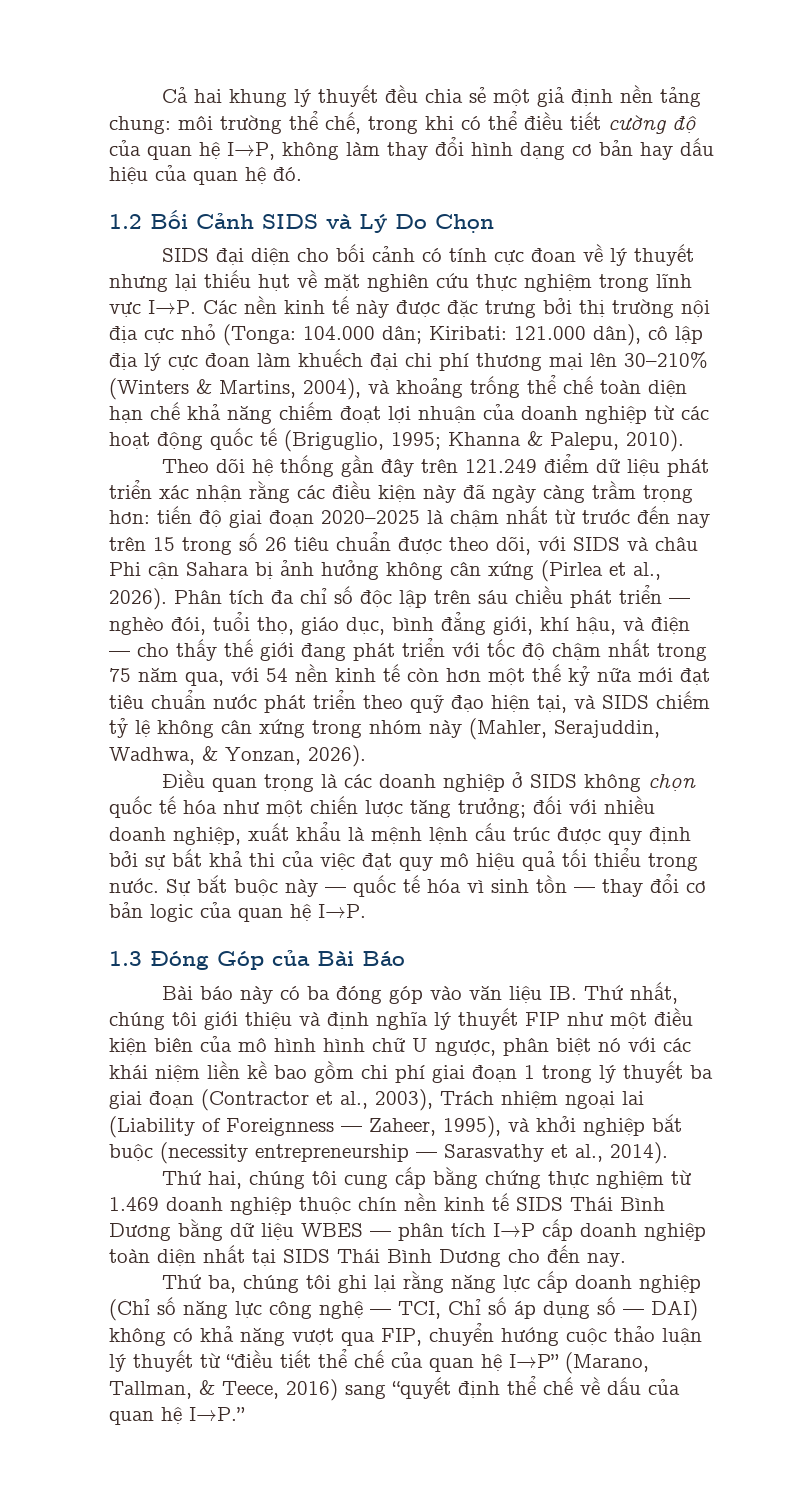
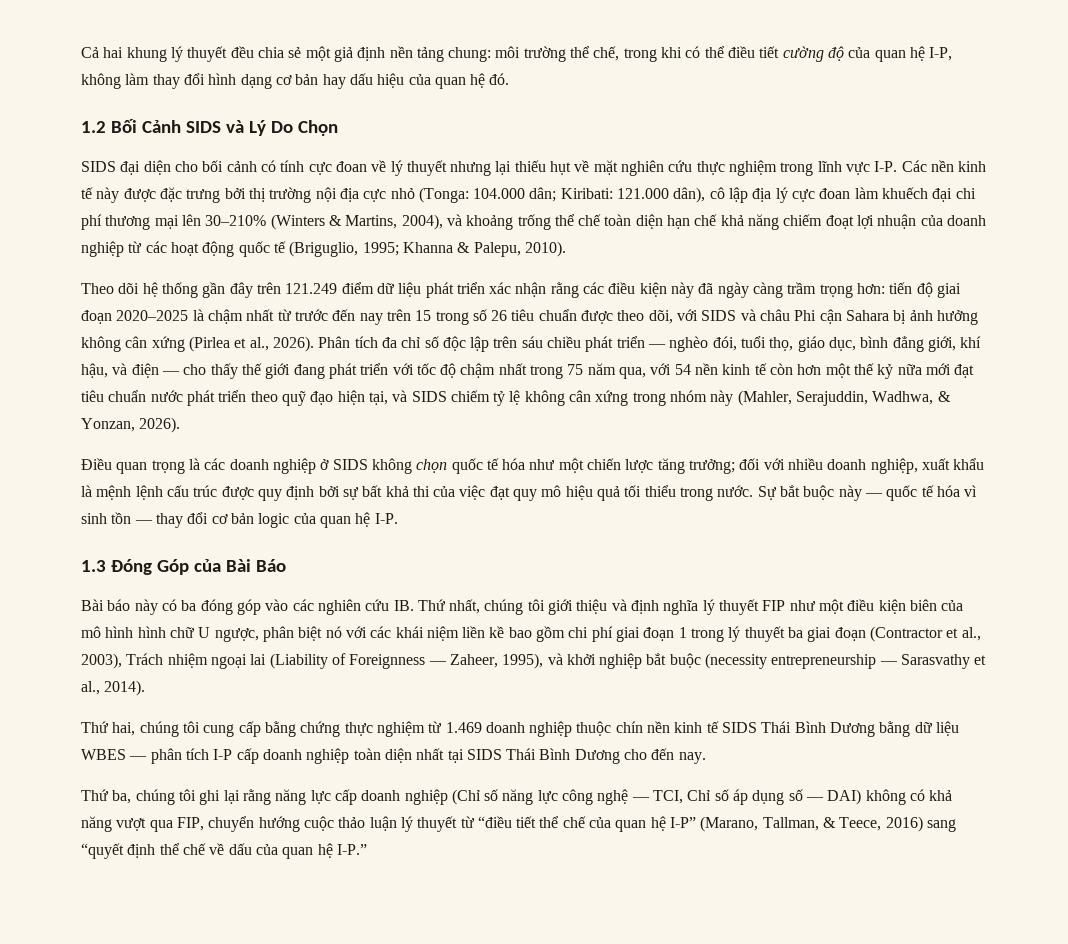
[227,142,275,160] I→P, -> [929,47,953,61] I-P,
[148,300,196,314] I→P. -> [874,161,898,172] I-P.
[318,904,366,918] I→P. -> [374,513,398,524] I-P.
[469,986,543,1003] văn liệu -> [292,599,390,615] các nghiên cứu
[493,1223,535,1237] I→P -> [213,749,233,760] I-P
[509,1354,559,1368] I→P” -> [670,817,697,828] I-P”
[189,1407,245,1421] I→P.” -> [336,844,367,855] I-P.”

